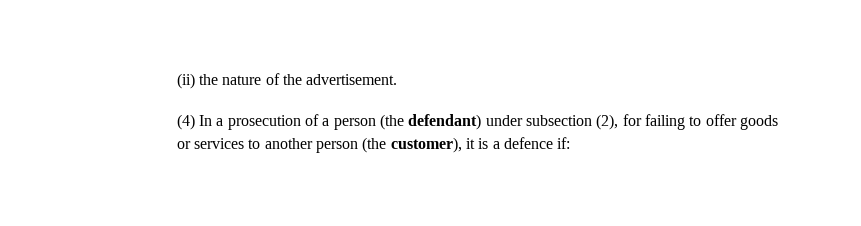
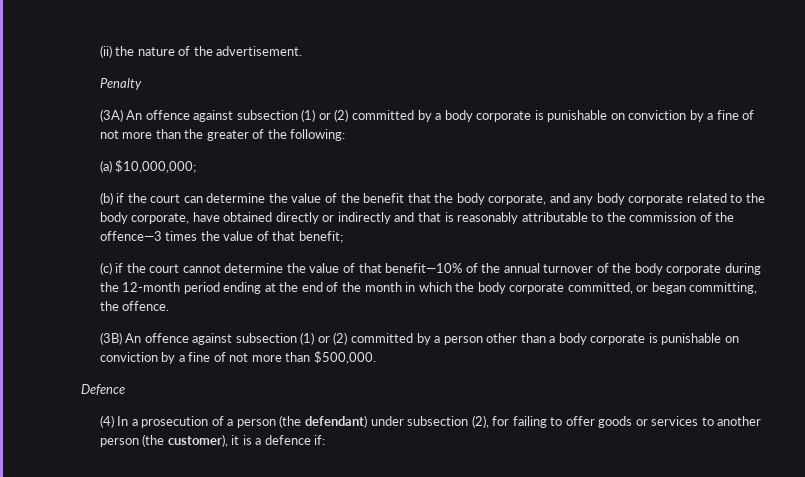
(398, 79) none -> [99,78,142,90] [99,109,755,122] [99,129,346,141] [99,160,197,173] [99,192,765,205] [99,212,735,224] [99,231,343,243] [99,262,761,275] [99,282,758,294] [99,301,170,311] [99,332,739,345] [99,351,376,364] [81,384,126,395] // Penalty // (3A) An offence against subsection (1) or (2) committed by a body corporate is punishable on conviction by a fine of not more than the greater of the following: // (a) $10,000,000; // (b) if the court can determine the value of the benefit that the body corporate, and any body corporate related to the body corporate, have obtained directly or indirectly and that is reasonably attributable to the commission of the offence—3 times the value of that benefit; // (c) if the court cannot determine the value of that benefit—10% of the annual turnover of the body corporate during the 12-month period ending at the end of the month in which the body corporate committed, or began committing, the offence. // (3B) An offence against subsection (1) or (2) committed by a person other than a body corporate is punishable on conviction by a fine of not more than $500,000. // Defence

